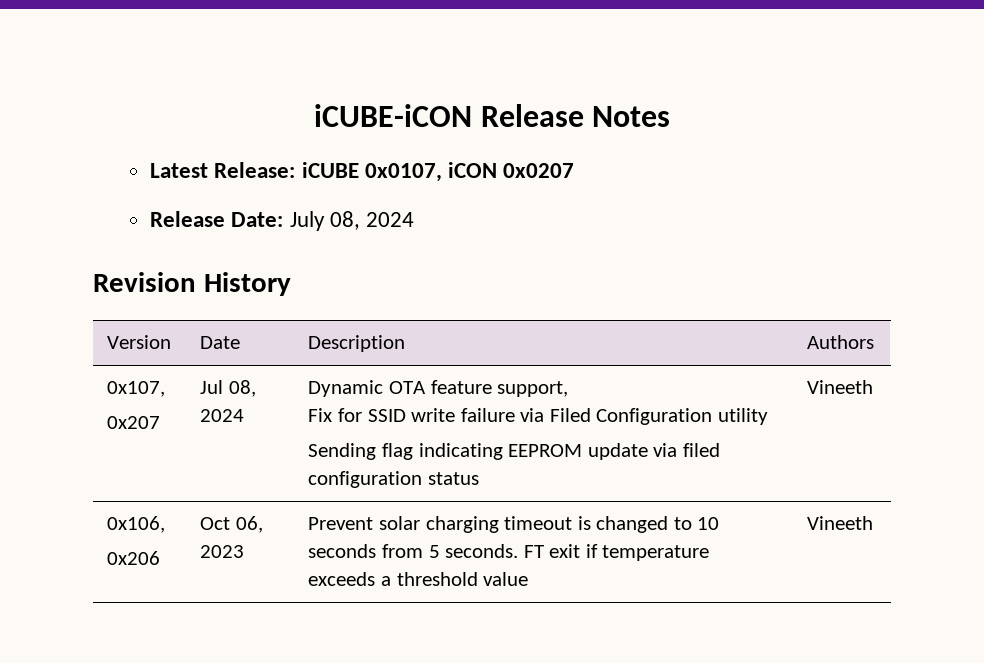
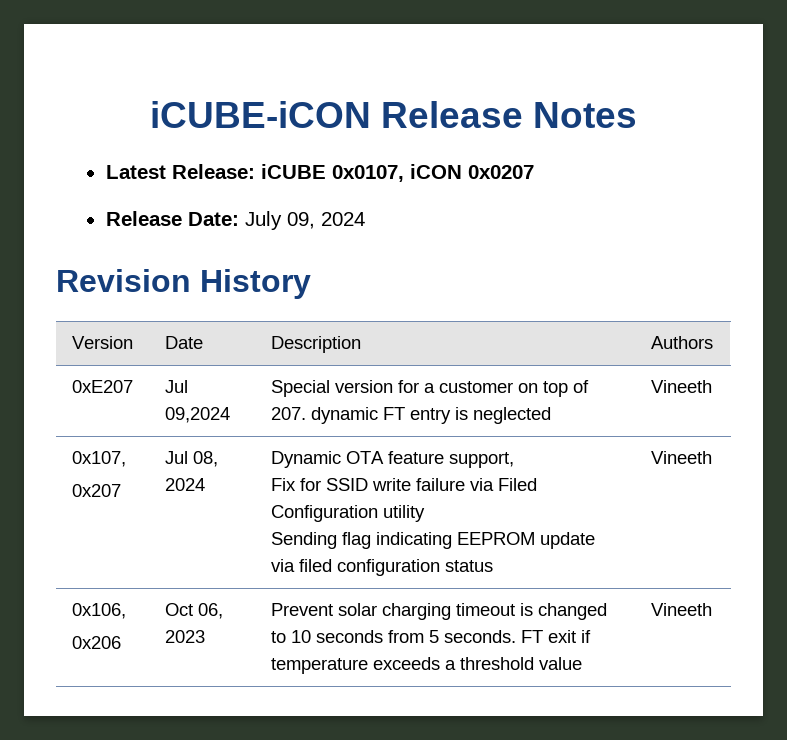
[329,211,360,230] 08, -> [286,212,315,229] 09,
(875, 342) none -> [71,380,133,393] [164,380,188,393] [164,407,230,423] [270,380,589,397] [270,407,551,424] [650,380,712,393] // 0xE207 | Jul 09,2024 | Special version for a customer on top of 207. dynamic FT entry is neglected | Vineeth

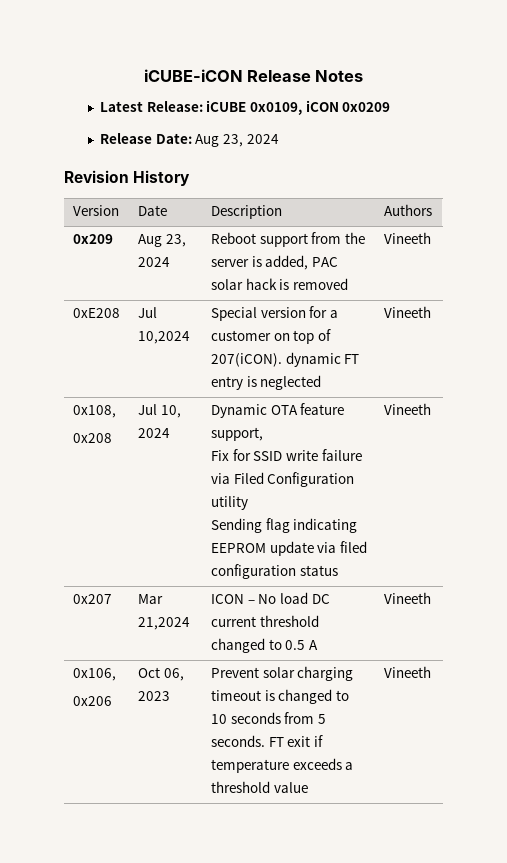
[331,164,534,182] 0x0107, iCON 0x0207 -> [249,100,391,115] 0x0109, iCON 0x0209
[244,211,315,230] July 09, -> [195,134,243,147] Aug 23,
[71,380,133,393] [164,380,188,393] [164,407,230,423] 0xE207 | Jul 09,2024 -> [72,234,113,244] [137,234,186,247] [137,257,170,267] [210,232,365,247] [210,255,338,270] [210,278,348,290] [383,232,431,244] [72,308,120,318] [137,307,157,318] [137,331,190,344] 0x209 | Aug 23, 2024 | Reboot support from the server is added, PAC solar hack is removed | Vineeth // 0xE208 | Jul 10,2024
[270,407,306,420] 207. -> [210,353,282,367] 207(iCON).
[71,451,126,467] [71,484,121,497] [164,451,218,467] 0x107, // 0x207 | Jul 08, -> [72,405,116,418] [72,433,112,443] [137,404,181,418] 0x108, // 0x208 | Jul 10,
(712, 457) none -> [72,594,112,604] [137,594,163,604] [137,617,190,630] [210,592,330,604] [210,615,319,627] [210,638,318,653] [383,592,431,604] // 0x207 | Mar 21,2024 | ICON – No load DC current threshold changed to 0.5 A | Vineeth

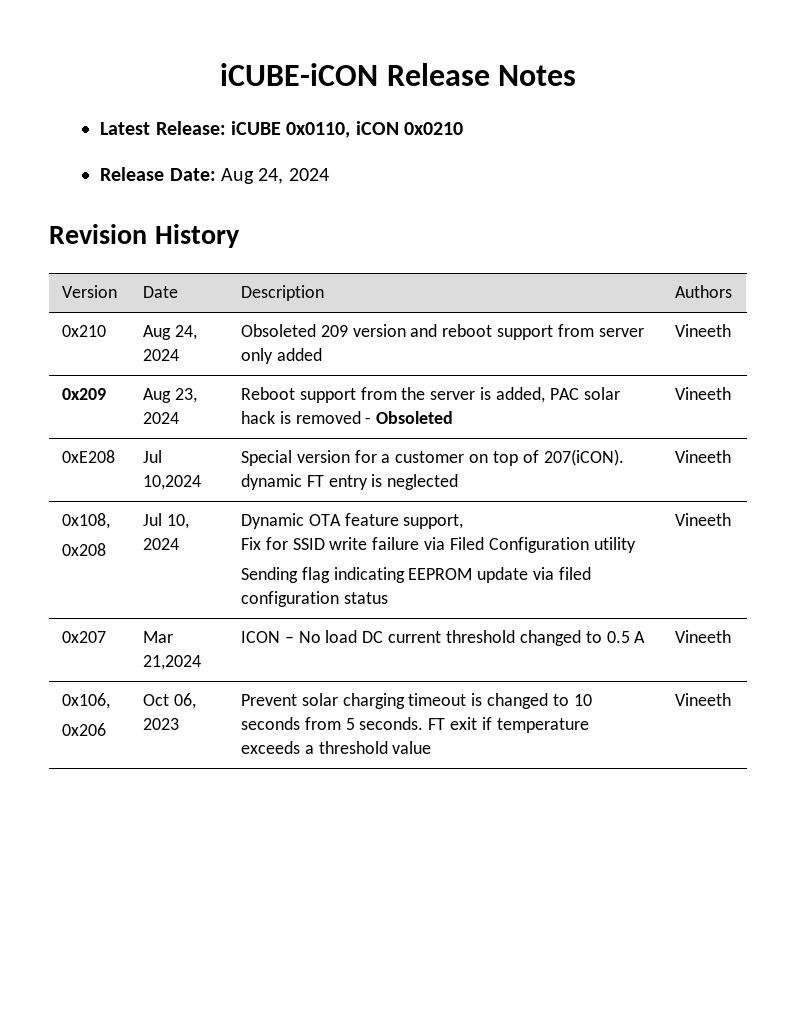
[249,100,391,115] 0x0109, iCON 0x0209 -> [286,121,464,138] 0x0110, iCON 0x0210
[222,134,243,147] 23, -> [258,168,284,184] 24,
(432, 210) none -> [61,325,106,337] [142,325,197,340] [142,349,179,361] [240,324,644,340] [240,348,322,364] [674,324,731,337] // 0x210 | Aug 24, 2024 | Obsoleted 209 version and reboot support from server only added | Vineeth
(348, 284) none -> [365,411,454,424] - Obsoleted

